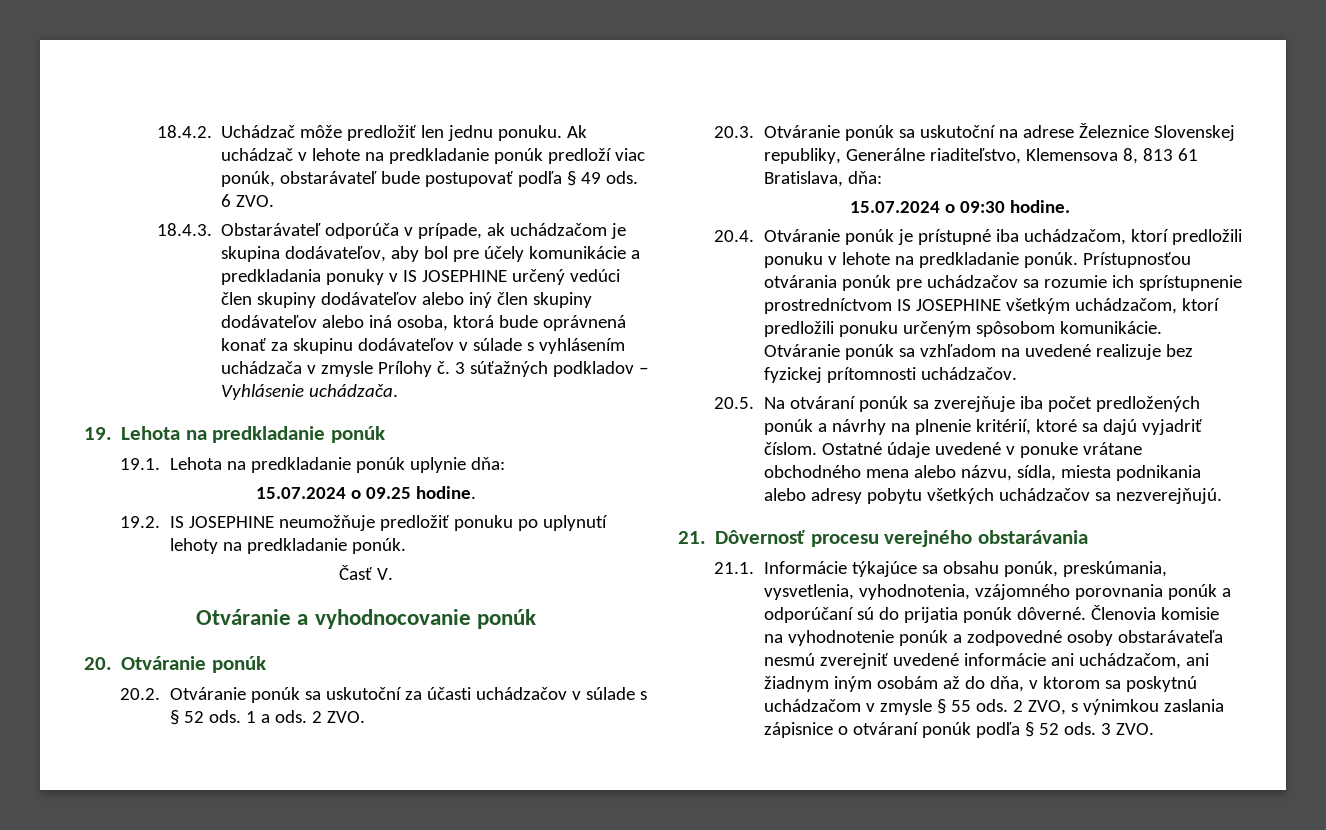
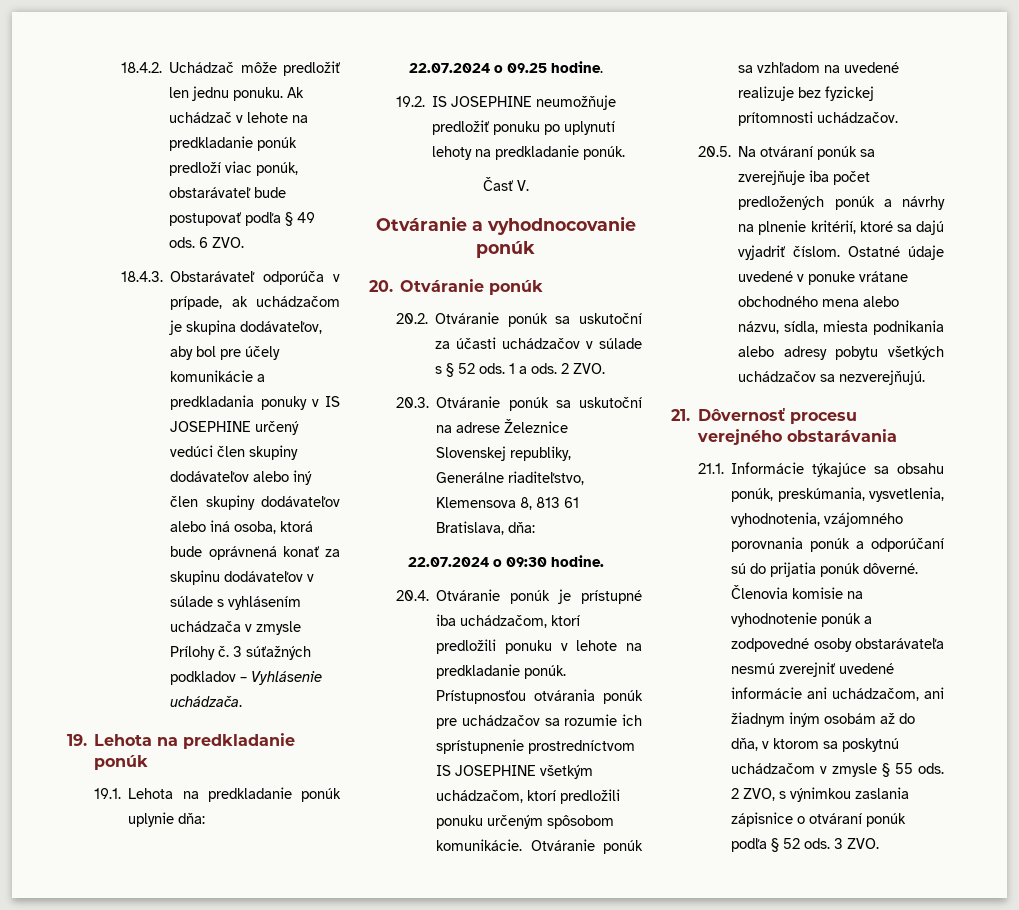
[256,487,347,499] 15.07.2024 -> [408,63,490,73] 22.07.2024
[850,201,941,213] 15.07.2024 -> [407,557,489,567] 22.07.2024

